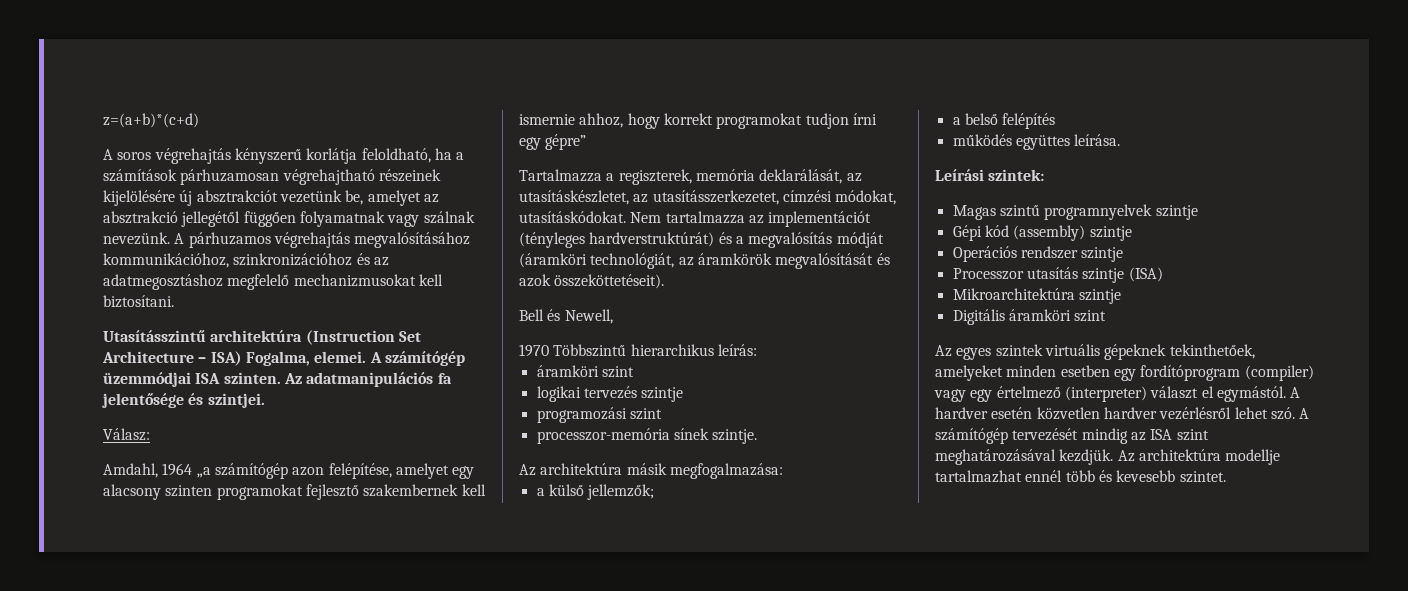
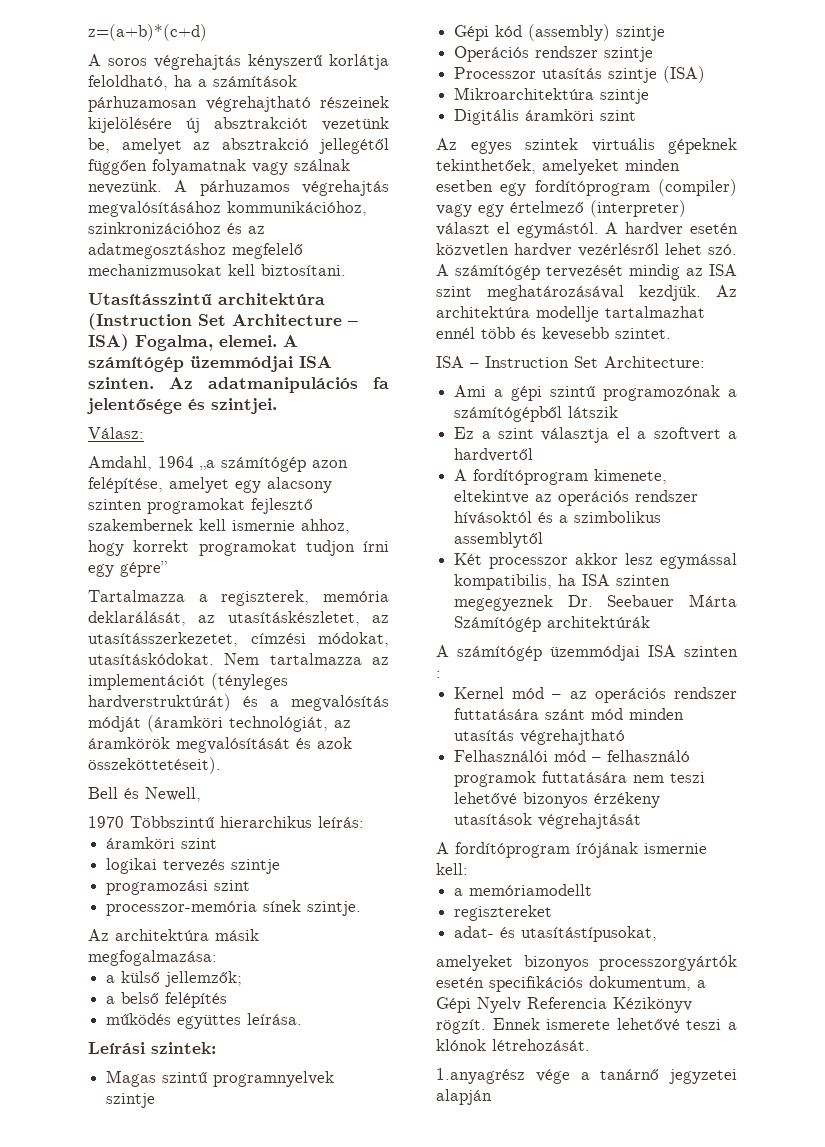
(1226, 477) none -> [436,356,705,368] [454,385,737,401] [454,406,619,422] [454,427,737,443] [454,448,534,462] [454,469,668,485] [454,490,699,506] [454,511,662,525] [454,532,544,548] [454,553,737,569] [454,574,671,590] [454,594,737,611] [454,616,651,632] [436,645,738,661] [436,671,441,678] [454,687,737,703] [454,708,685,720] [454,729,626,745] [454,750,691,762] [454,771,706,787] [454,792,661,808] [454,813,642,829] [436,842,707,858] [436,863,468,875] [454,884,593,896] [454,905,553,921] [454,926,658,942] [436,955,737,971] [436,976,706,992] [436,997,692,1013] [436,1018,737,1034] [436,1039,590,1051] [436,1068,737,1084] [436,1089,492,1105] // ISA – Instruction Set Architecture: // Ami a gépi szintű programozónak a számítógépből látszik // Ez a szint választja el a szoftvert a hardvertől // A fordítóprogram kimenete, eltekintve az operációs rendszer hívásoktól és a szimbolikus assemblytől // Két processzor akkor lesz egymással kompatibilis, ha ISA szinten megegyeznek Dr. Seebauer Márta Számítógép architektúrák // A számítógép üzemmódjai ISA szinten : // Kernel mód – az operációs rendszer futtatására szánt mód minden utasítás végrehajtható // Felhasználói mód – felhasználó programok futtatására nem teszi lehetővé bizonyos érzékeny utasítások végrehajtását // A fordítóprogram írójának ismernie kell: // a memóriamodellt // regisztereket // adat- és utasítástípusokat, // amelyeket bizonyos processzorgyártók esetén specifikációs dokumentum, a Gépi Nyelv Referencia Kézikönyv rögzít. Ennek ismerete lehetővé teszi a klónok létrehozását. // 1.anyagrész vége a tanárnő jegyzetei alapján

